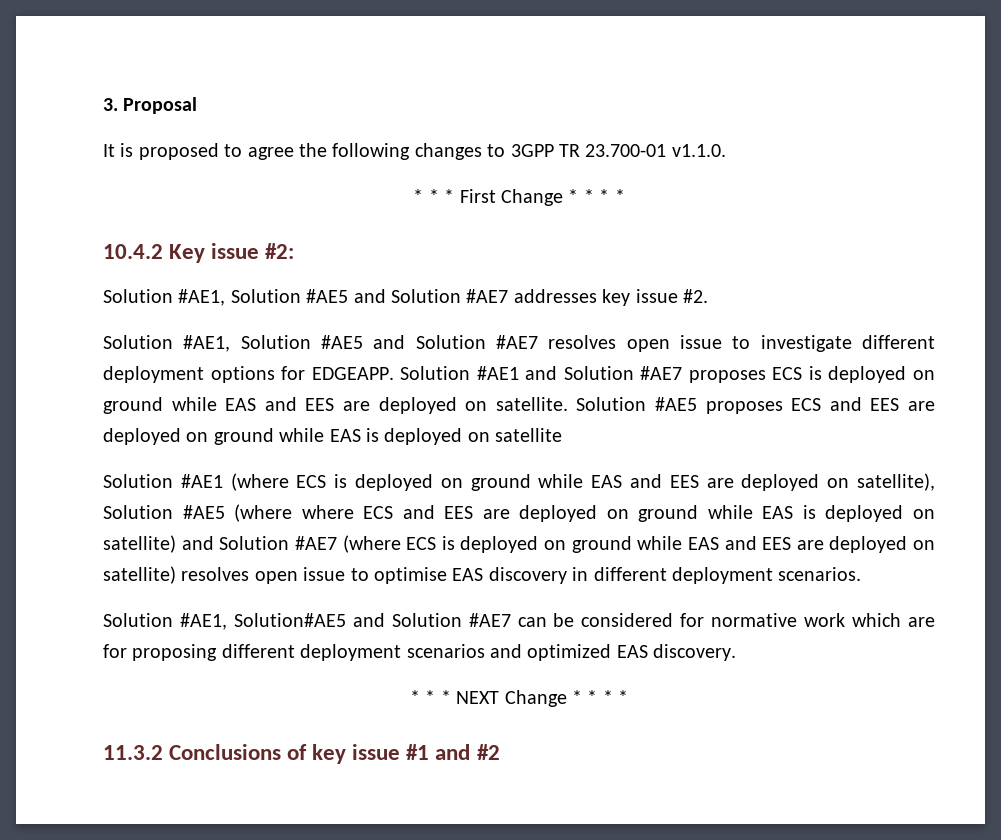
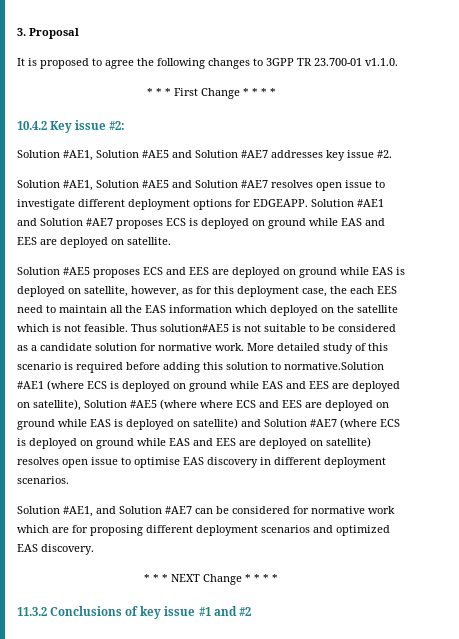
(568, 404) none -> (171, 241) //
[495,428,563,442] [103,474,173,488] satellite // Solution -> [84,286,397,297] [17,305,398,316] [17,324,396,332] [17,343,388,354] [17,362,384,373] satellite, however, as for this deployment case, the each EES need to maintain all the EAS information which deployed on the satellite which is not feasible. Thus solution#AE5 is not suitable to be considered as a candidate solution for normative work. More detailed study of this scenario is required before adding this solution to normative.Solution
[233,613,346,627] Solution#AE5 -> (93, 511) none

